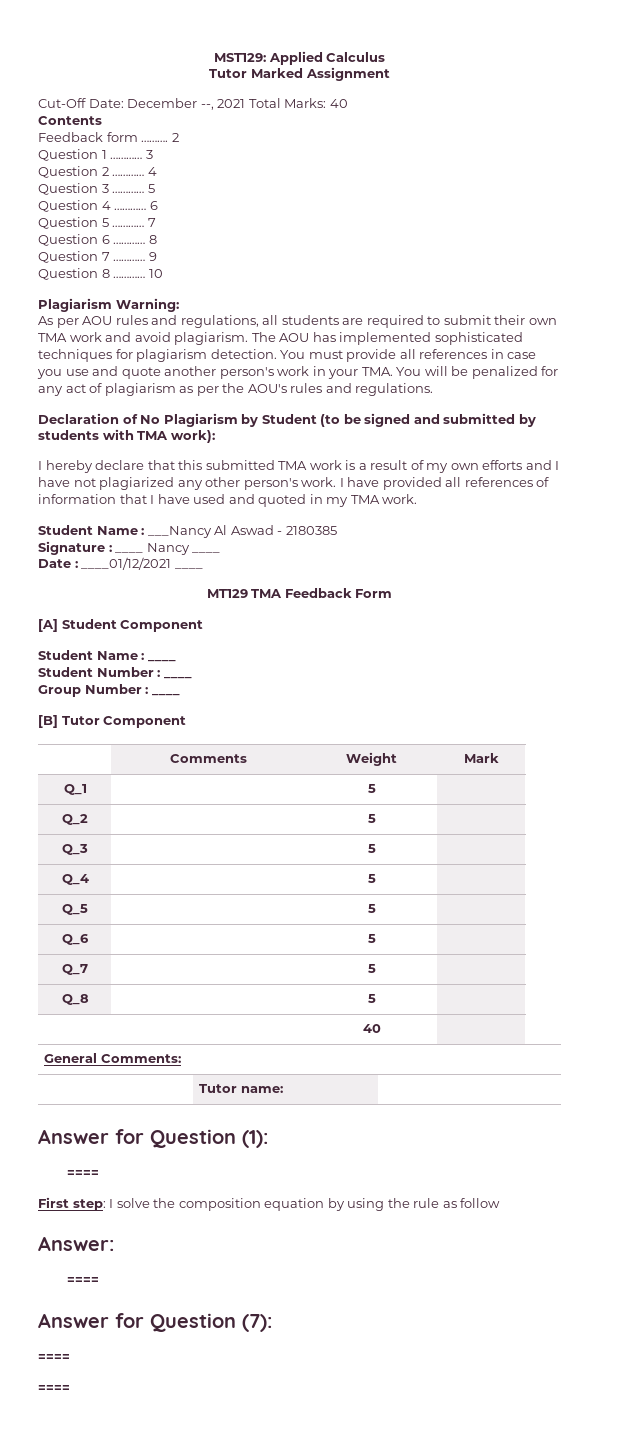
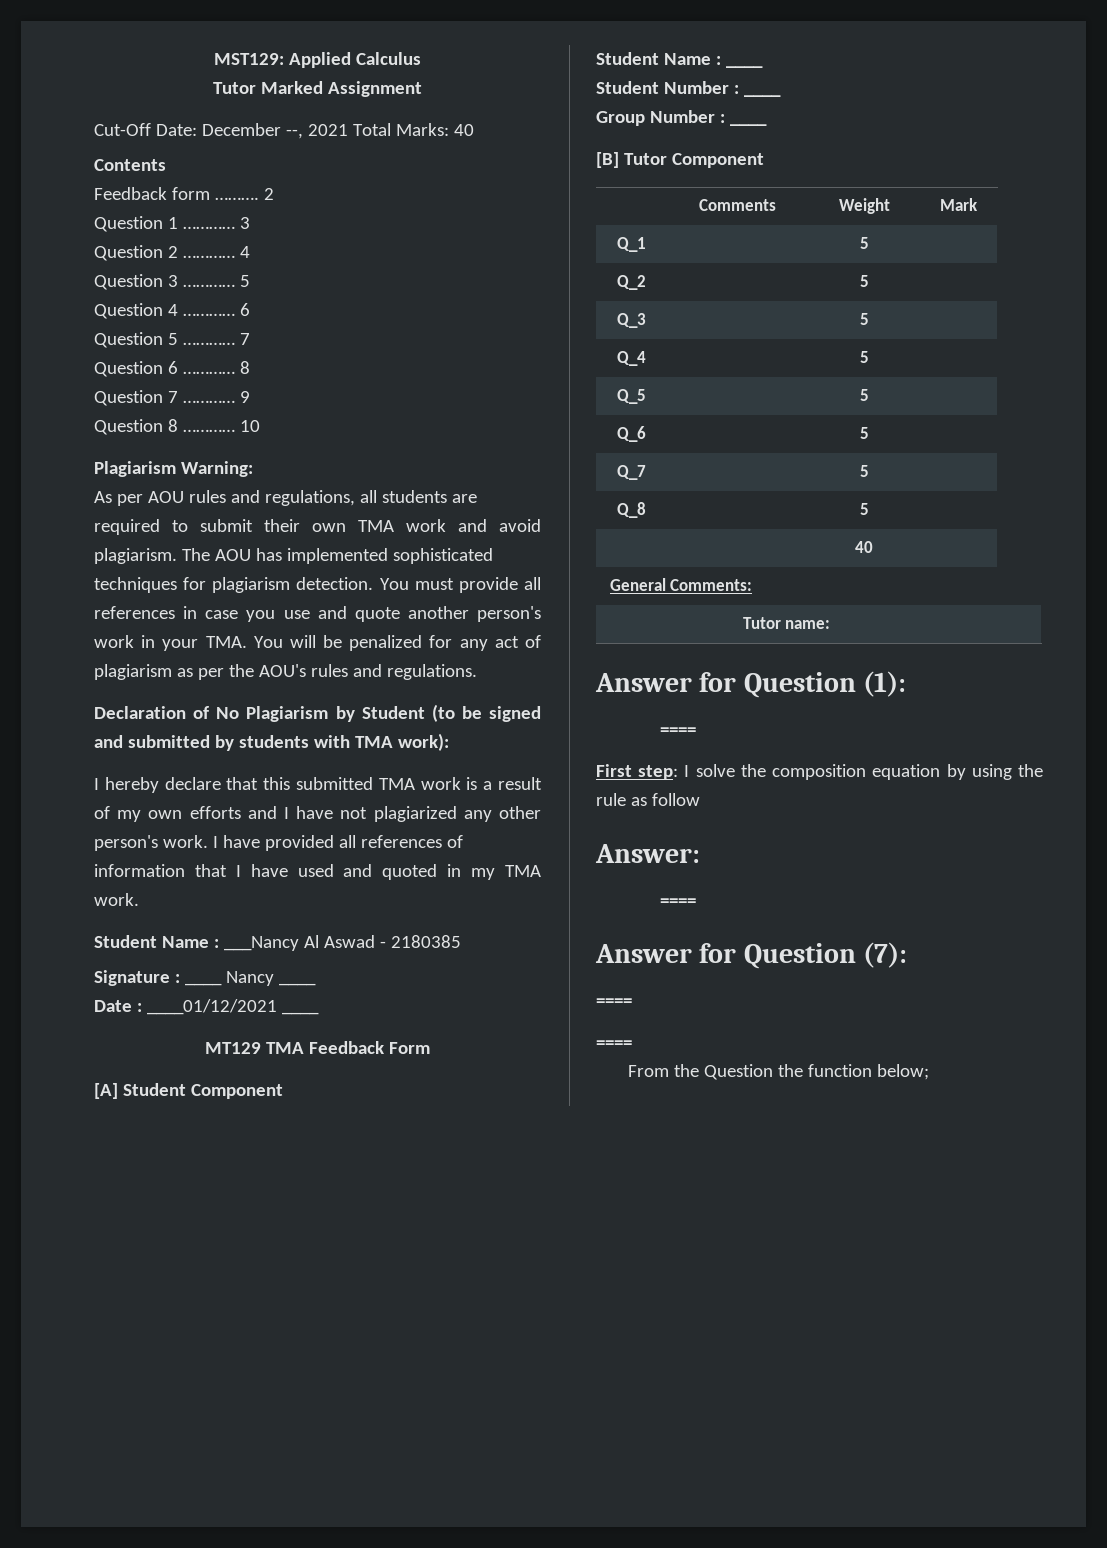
(70, 1388) none -> [627,1064,929,1080] // From the Question the function below;

